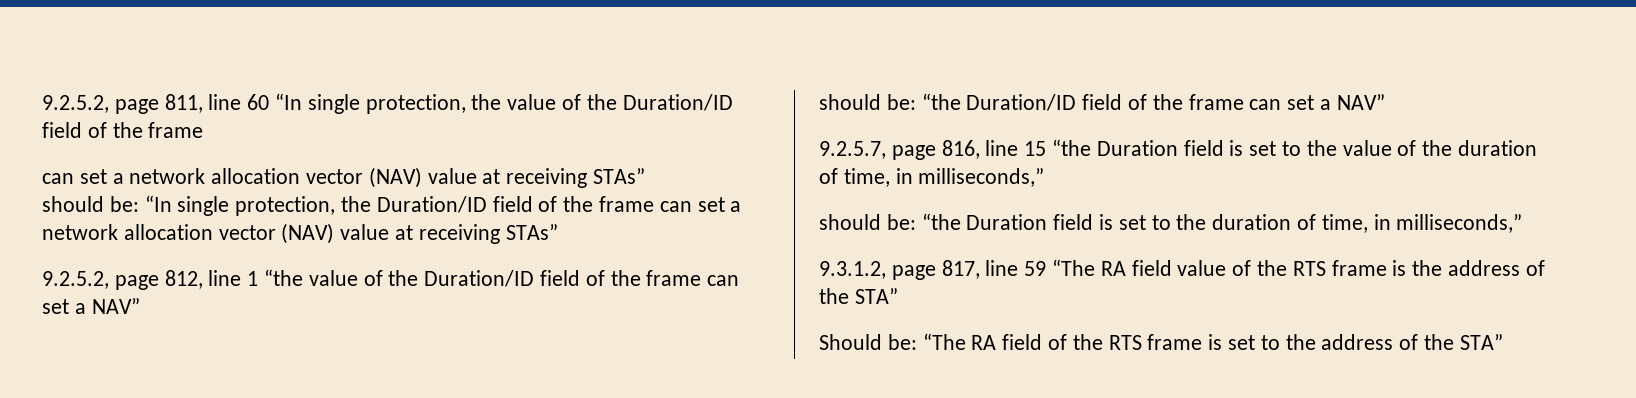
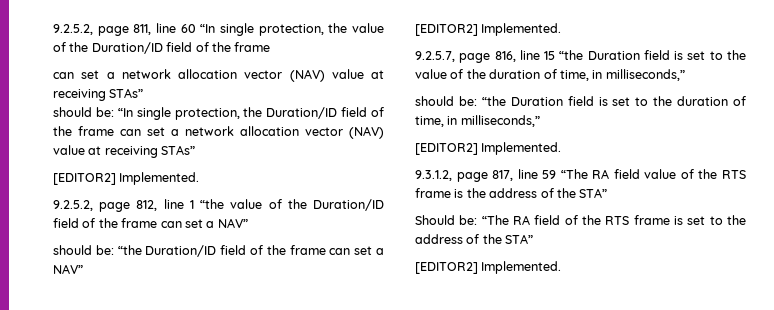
(558, 232) none -> [53,172,200,185] // [EDITOR2] Implemented.
(1385, 102) none -> [415,23,562,36] // [EDITOR2] Implemented.
(1523, 223) none -> [415,142,562,155] // [EDITOR2] Implemented.
(1503, 342) none -> [415,261,562,274] // [EDITOR2] Implemented.

